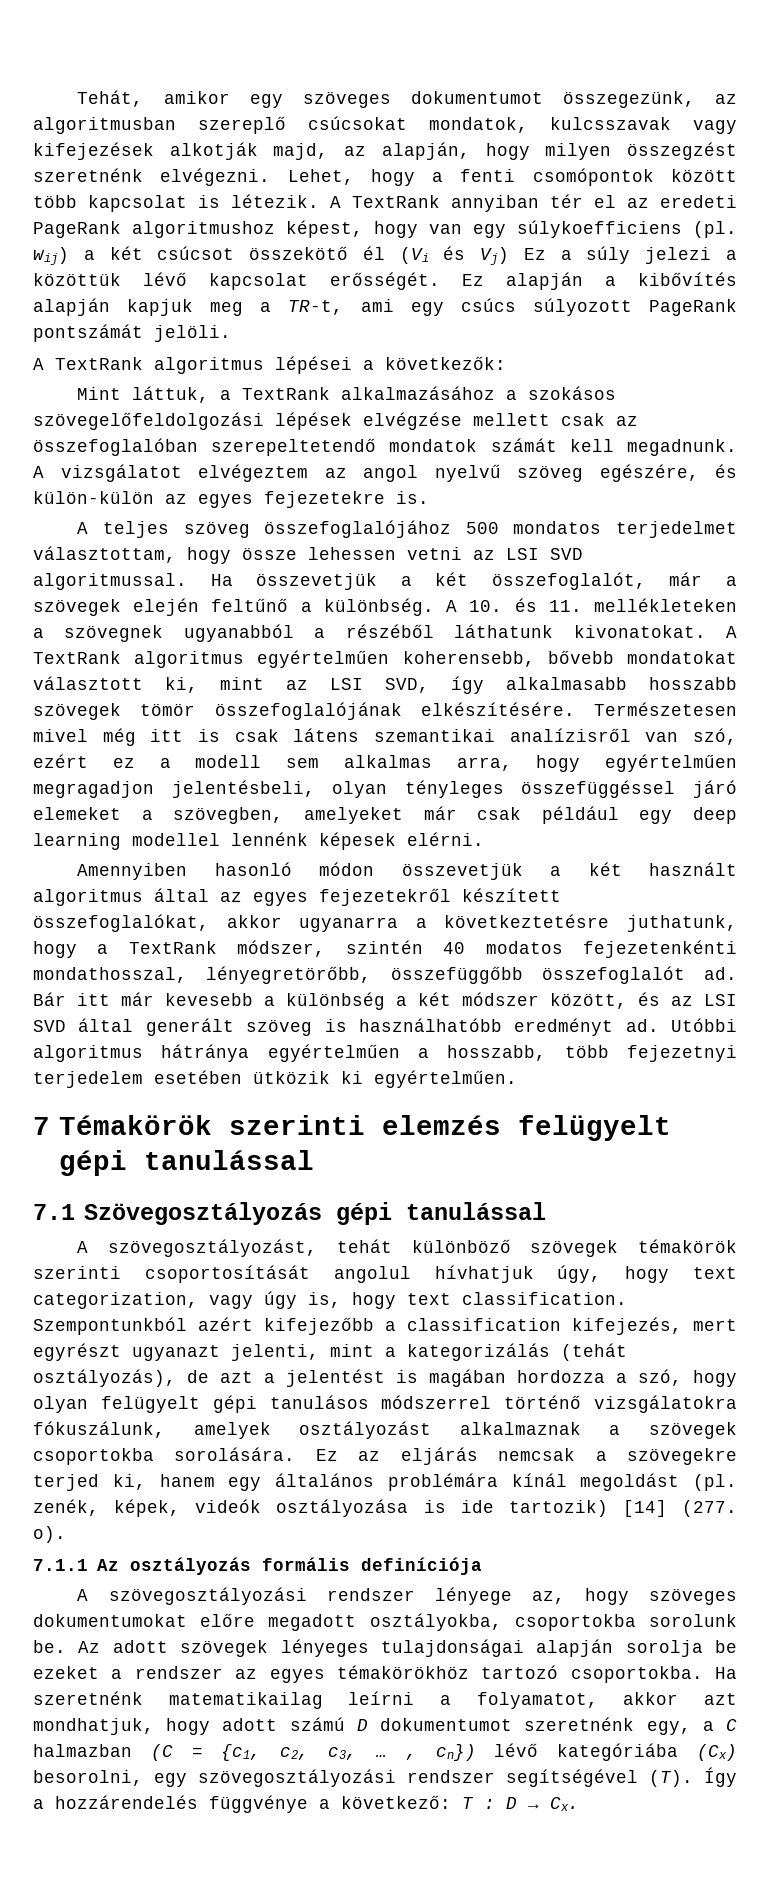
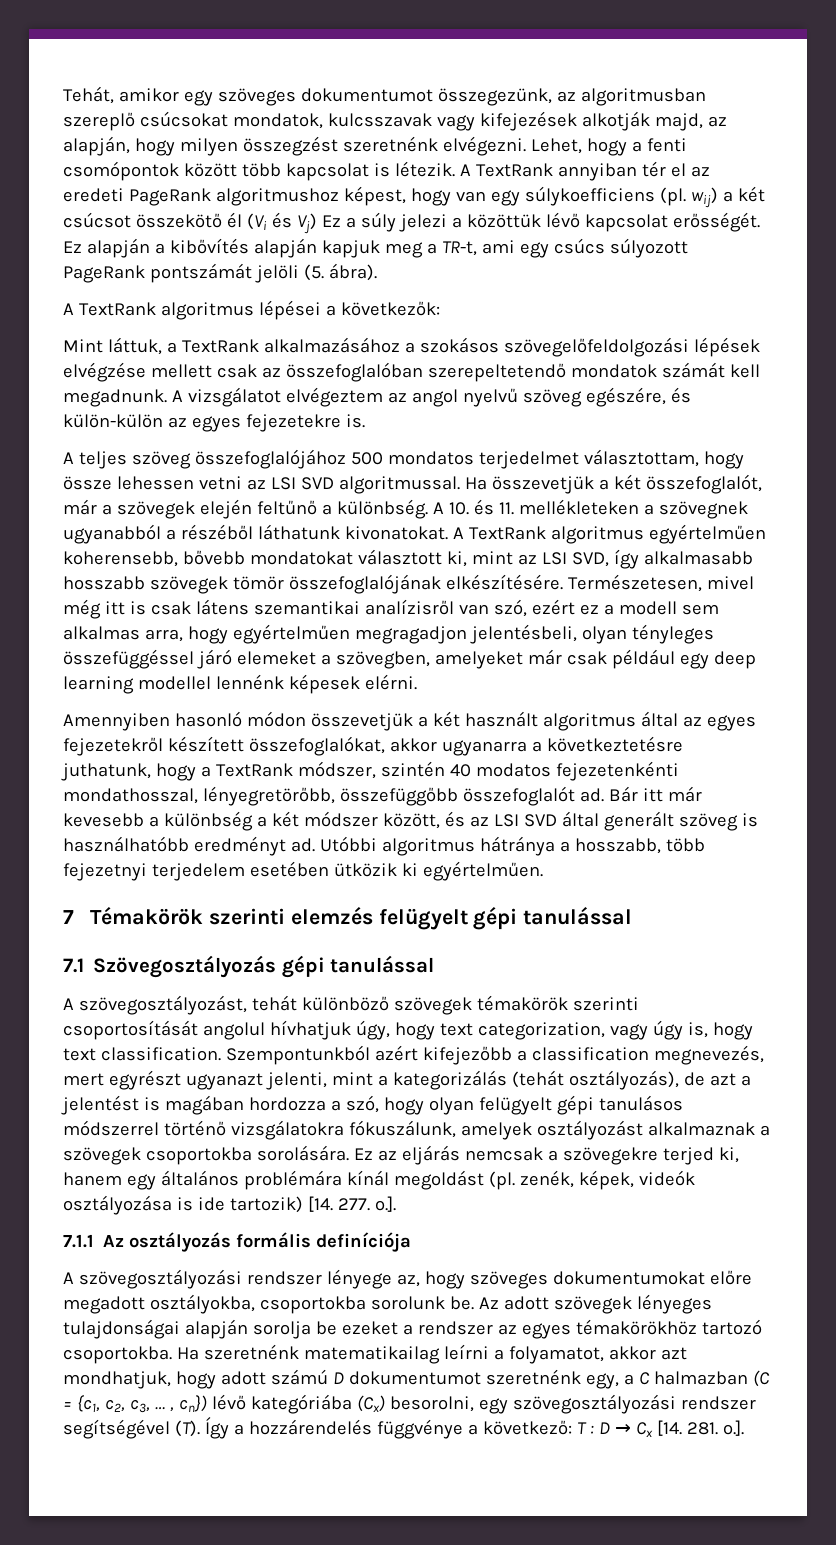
[154,325,231,342] jelöli. -> [254,263,377,283] jelöli (5. ábra).
[594,702,737,716] Természetesen -> [567,574,702,592] Természetesen,
[267,1044,400,1062] egyértelműen -> (555, 846) none
[572,1317,682,1335] kifejezés, -> [653,1045,764,1065] megnevezés,
[622,1500,737,1517] [33,1526,66,1543] [14] (277. o). -> [307,1196,396,1212] [14. 277. o.].
[550,1797,579,1811] Cx. -> [635,1420,744,1437] Cx [14. 281. o.].

